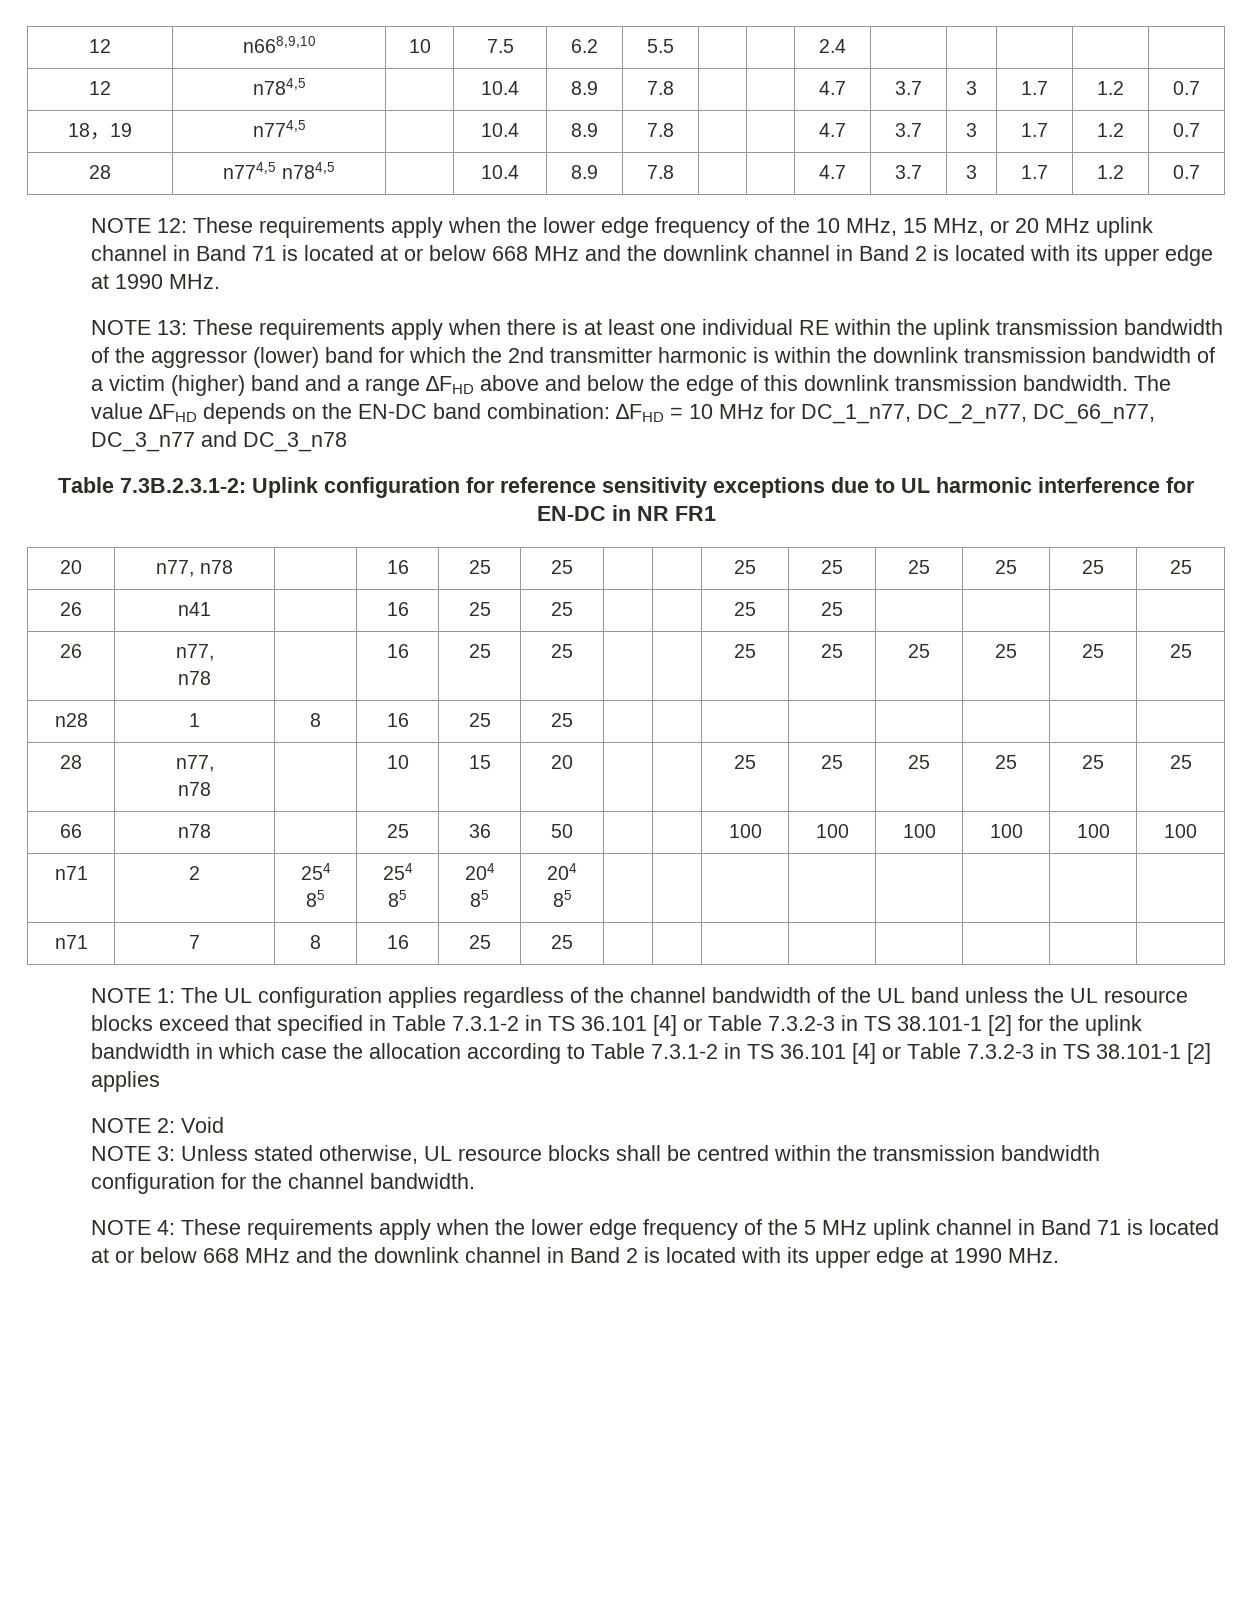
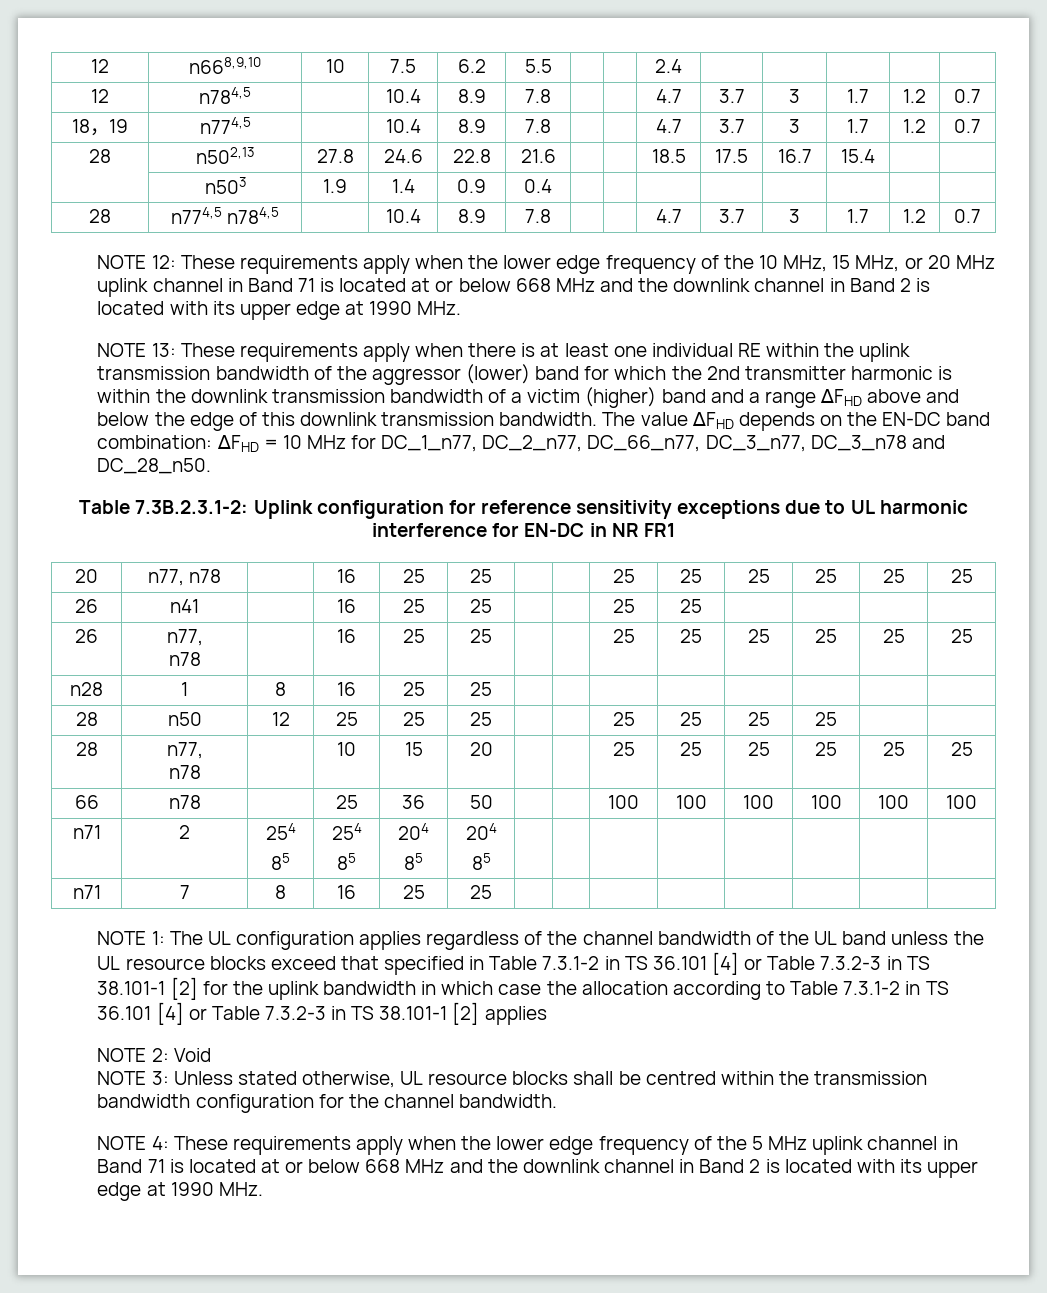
(1200, 130) none -> [89,149,111,163] [196,147,254,164] [316,149,354,163] [383,149,423,163] [452,149,491,163] [520,149,556,163] [651,149,686,163] [715,149,748,163] [777,149,812,163] [841,149,875,163] [204,177,246,194] [323,179,347,193] [391,179,415,193] [457,179,486,193] [524,179,552,193] // 28 | n502,13 | 27.8 | 24.6 | 22.8 | 21.6 | | | 18.5 | 17.5 | 16.7 | 15.4 | | // | n503 | 1.9 | 1.4 | 0.9 | 0.4 | | | | | | | |
[91,431,348,452] DC_3_n77 and DC_3_n78 -> [705,435,945,452] [97,458,212,474] DC_3_n77, DC_3_n78 and DC_28_n50.
(573, 720) none -> [75,712,98,726] [167,712,202,726] [271,712,290,726] [335,712,358,726] [402,712,425,726] [470,712,492,726] [612,712,635,726] [680,712,702,726] [747,712,770,726] [815,712,837,726] // 28 | n50 | 12 | 25 | 25 | 25 | | | 25 | 25 | 25 | 25 | |

